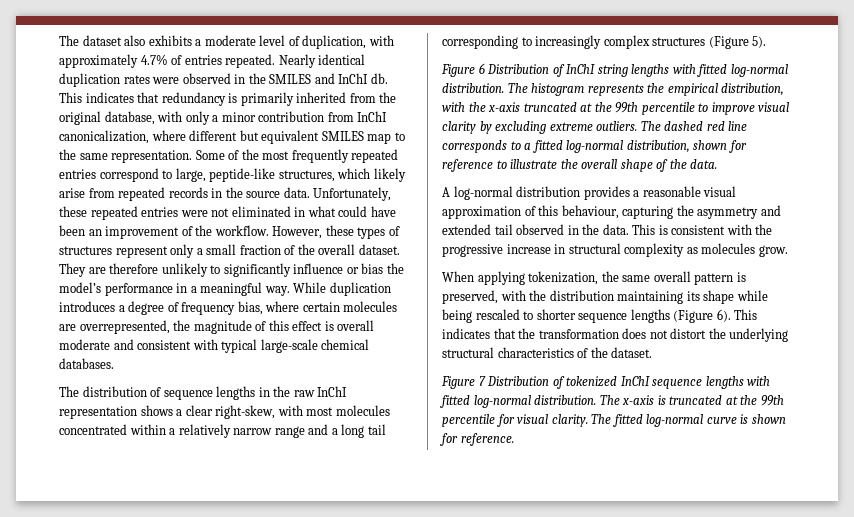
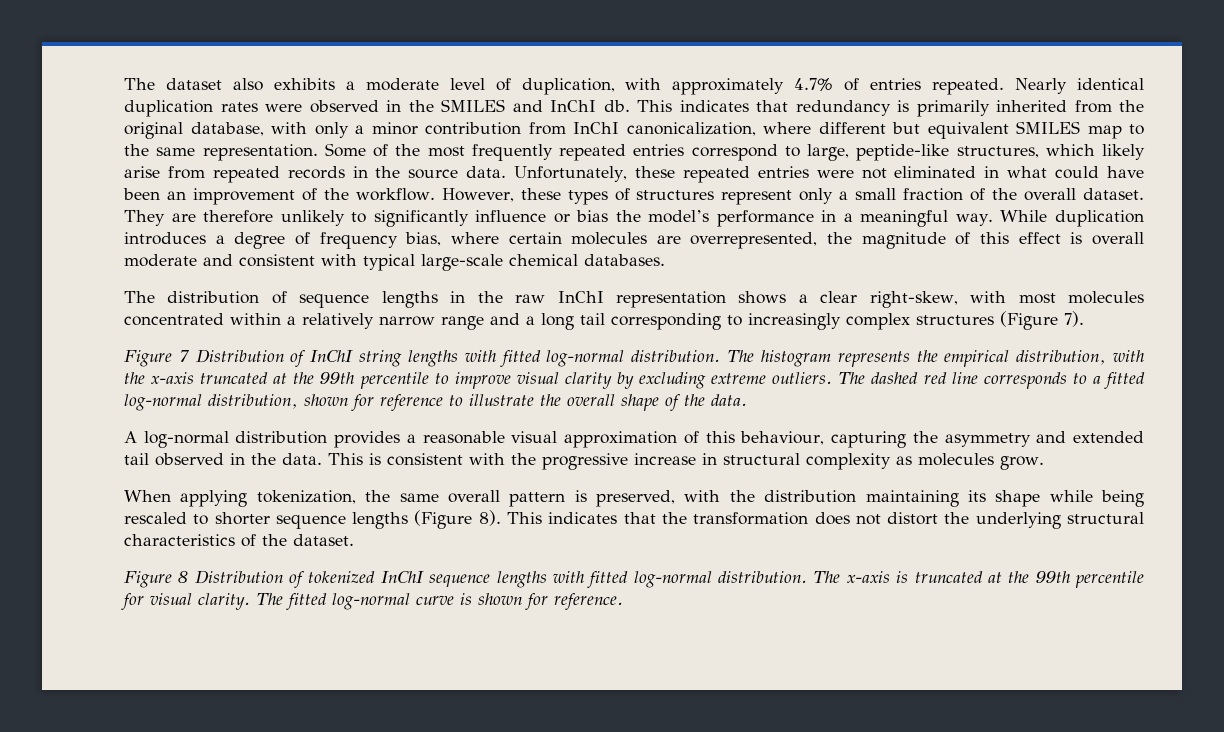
[752,36,767,48] [441,63,485,77] 5). // Figure 6 -> [1064,311,1084,327] [124,350,189,367] 7). // Figure 7
[716,309,731,322] 6). -> [478,510,501,526] 8).
[478,376,486,386] 7 -> [178,571,189,583] 8

